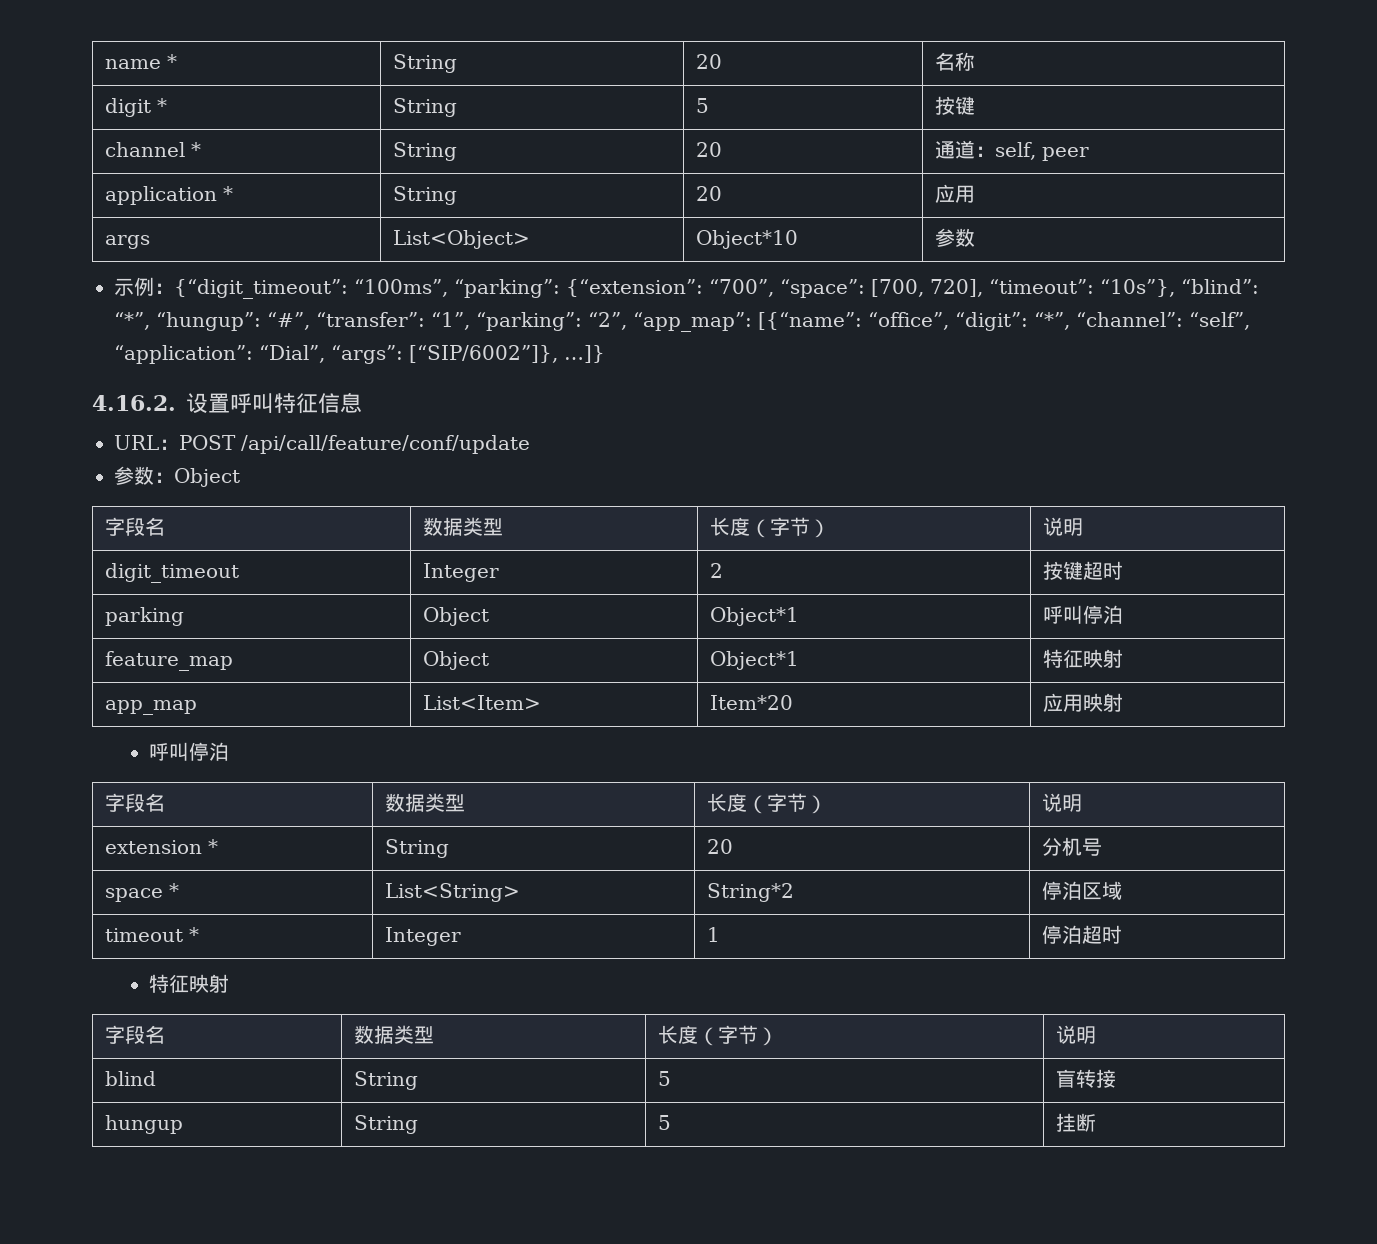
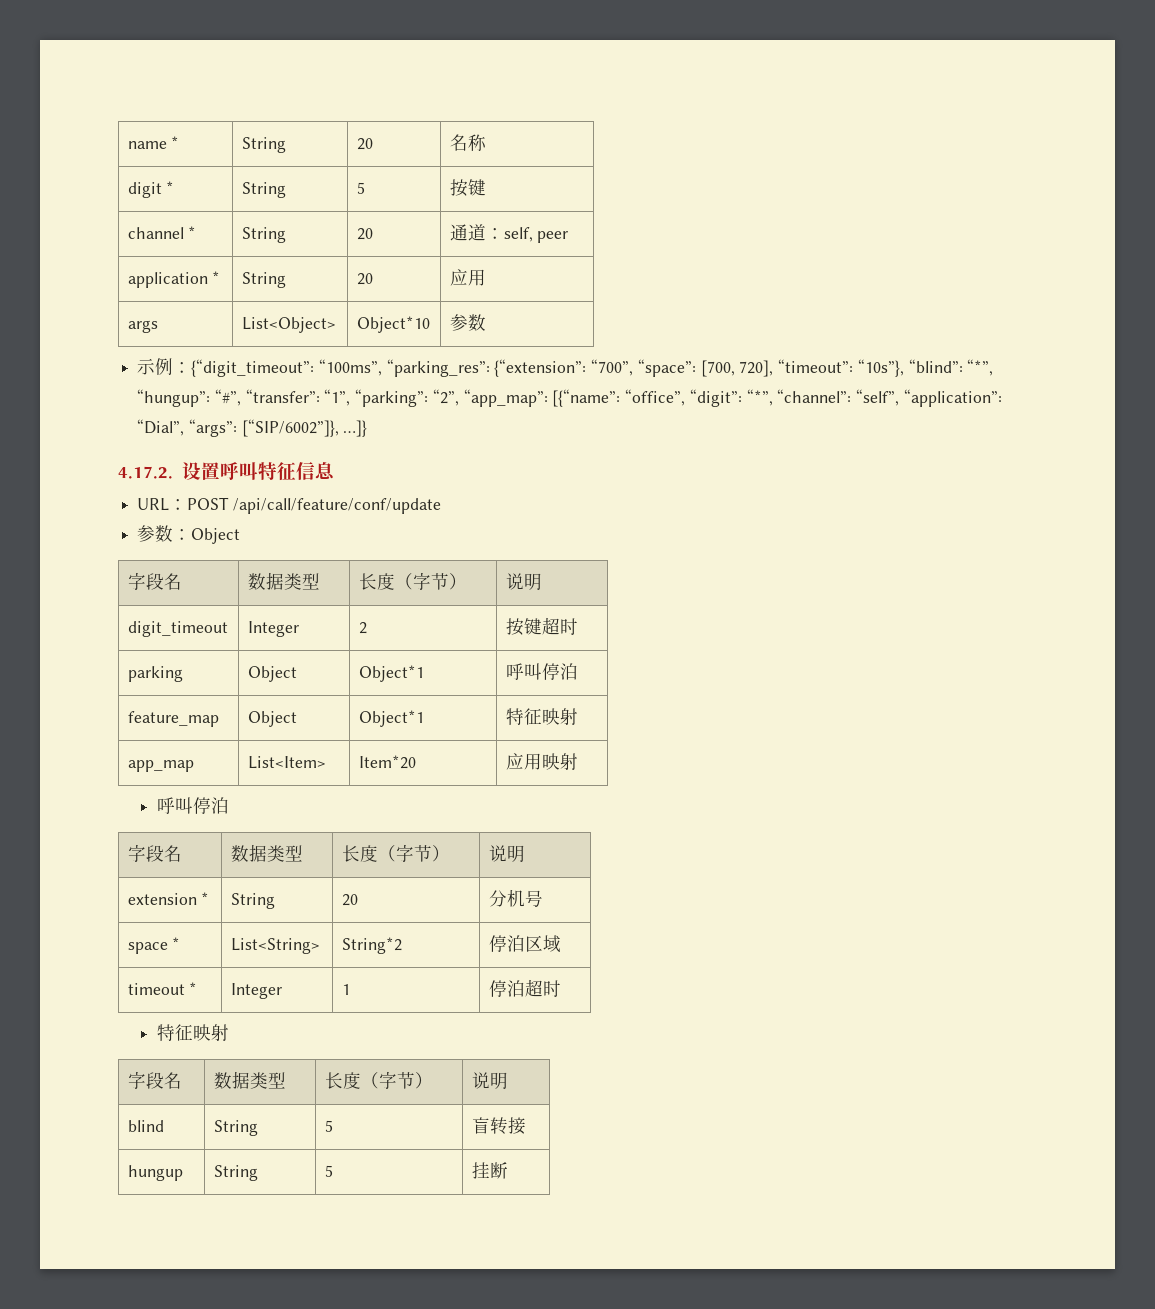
[454,279,560,298] “parking”: -> [386,359,490,377] “parking_res”:
[92,395,176,411] 4.16.2. -> [118,466,173,479] 4.17.2.

